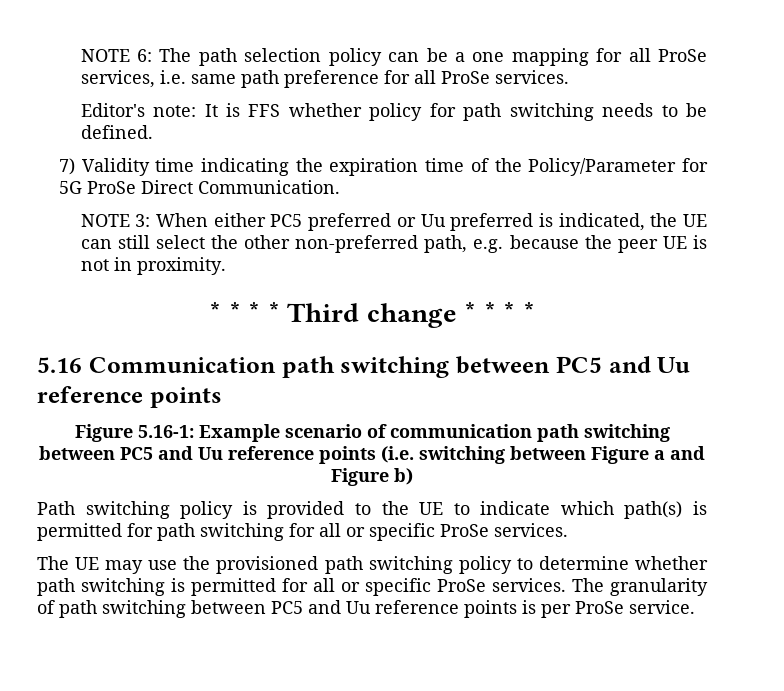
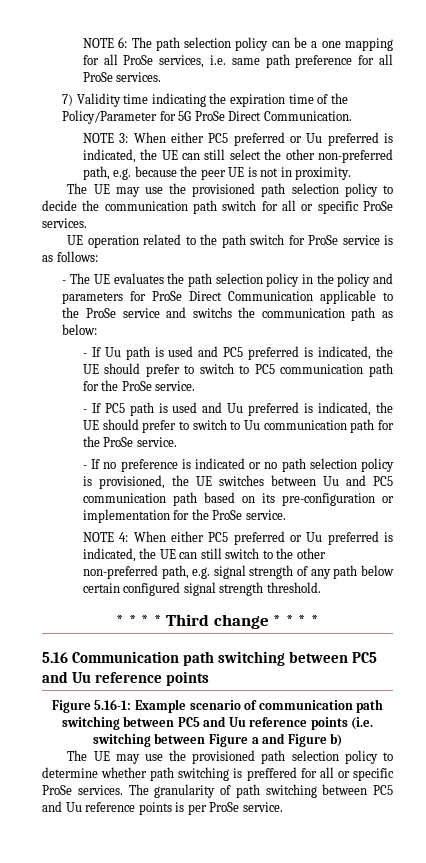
[80,103,707,121] [80,125,153,139] // Editor's note: It is FFS whether policy for path switching needs to be defined. -> (162, 77) none
(226, 266) none -> [67,183,393,197] [42,200,393,214] [42,218,87,228] [67,234,393,248] [42,251,98,262] [62,273,393,287] [62,290,393,304] [62,307,394,321] [62,324,98,335] [82,346,393,360] [82,363,393,377] [82,380,196,391] [82,402,393,416] [82,419,394,433] [82,436,177,447] [82,458,394,472] [82,475,393,489] [82,492,394,506] [82,509,286,523] [82,531,394,545] [82,548,326,562] [82,565,394,579] [82,582,321,596] // The UE may use the provisioned path selection policy to decide the communication path switch for all or specific ProSe services. // UE operation related to the path switch for ProSe service is as follows: // - The UE evaluates the path selection policy in the policy and parameters for ProSe Direct Communication applicable to the ProSe service and switchs the communication path as below: // - If Uu path is used and PC5 preferred is indicated, the UE should prefer to switch to PC5 communication path for the ProSe service. // - If PC5 path is used and Uu preferred is indicated, the UE should prefer to switch to Uu communication path for the ProSe service. // - If no preference is indicated or no path selection policy is provisioned, the UE switches between Uu and PC5 communication path based on its pre-configuration or implementation for the ProSe service. // NOTE 4: When either PC5 preferred or Uu preferred is indicated, the UE can still switch to the other non-preferred path, e.g. signal strength of any path below certain configured signal strength threshold.
[37,501,708,519] [37,523,568,541] [37,556,453,574] // Path switching policy is provided to the UE to indicate which path(s) is permitted for path switching for all or specific ProSe services. // The UE may use the provisioned path switching -> [67,750,339,764] // The UE may use the provisioned path selection
[191,578,276,596] permitted -> [246,767,297,781] preffered

